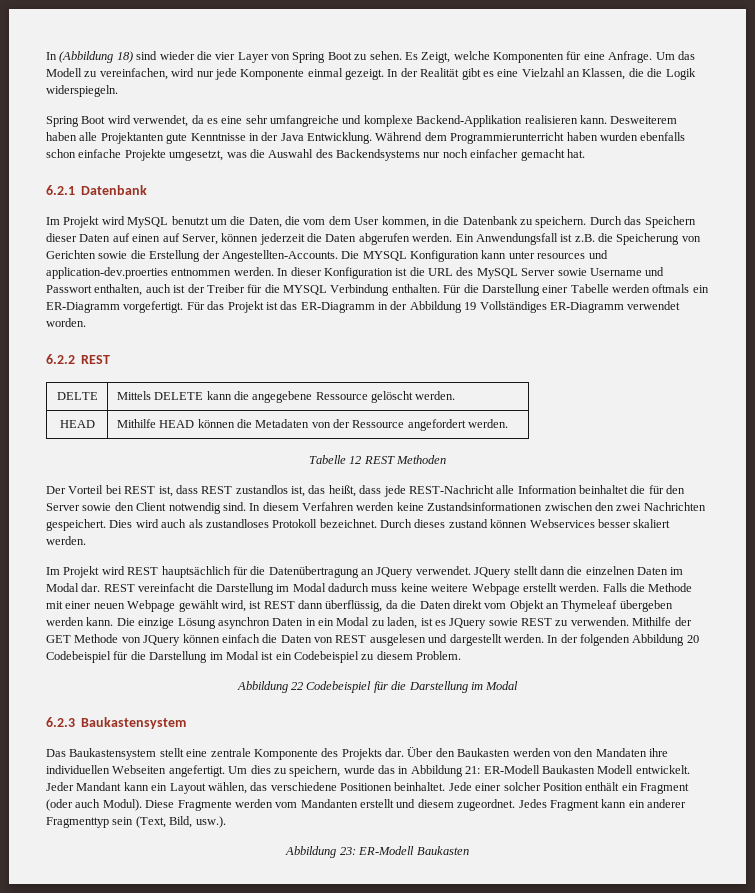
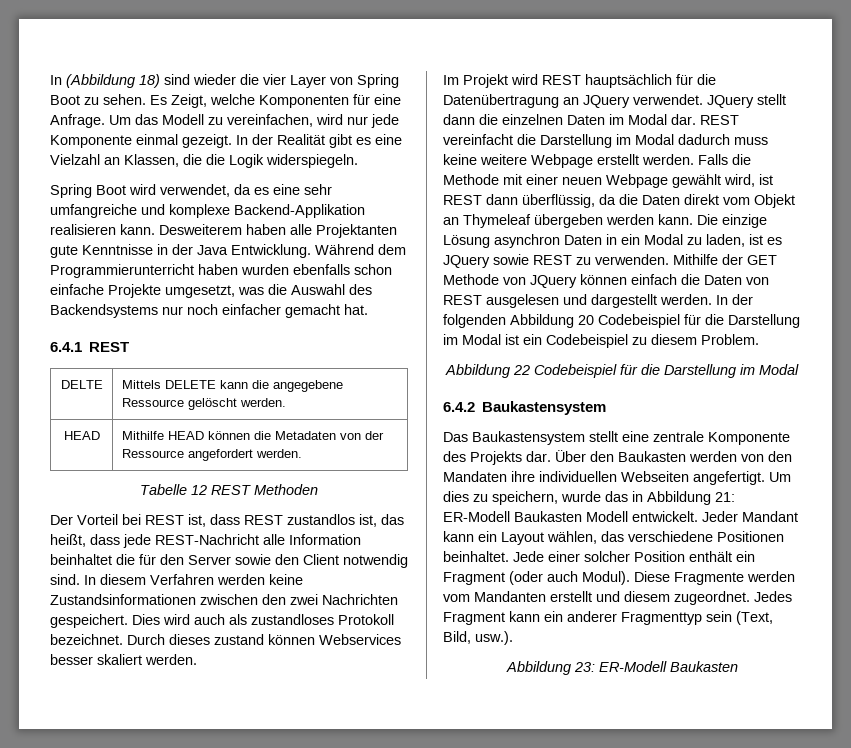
[46,185,148,195] [46,216,696,228] [46,233,701,245] [46,250,608,262] [46,267,665,279] [46,284,709,296] [46,301,681,313] [46,318,86,327] [46,354,75,364] 6.2.1 Datenbank // Im Projekt wird MySQL benutzt um die Daten, die vom dem User kommen, in die Datenbank zu speichern. Durch das Speichern dieser Daten auf einen auf Server, können jederzeit die Daten abgerufen werden. Ein Anwendungsfall ist z.B. die Speicherung von Gerichten sowie die Erstellung der Angestellten-Accounts. Die MYSQL Konfiguration kann unter resources und application-dev.proerties entnommen werden. In dieser Konfiguration ist die URL des MySQL Server sowie Username und Passwort enthalten, auch ist der Treiber für die MYSQL Verbindung enthalten. Für die Darstellung einer Tabelle werden oftmals ein ER-Diagramm vorgefertigt. Für das Projekt ist das ER-Diagramm in der Abbildung 19 Vollständiges ER-Diagramm verwendet worden. // 6.2.2 -> [50,342,82,352] 6.4.1
[46,717,75,727] 6.2.3 -> [443,402,475,412] 6.4.2

